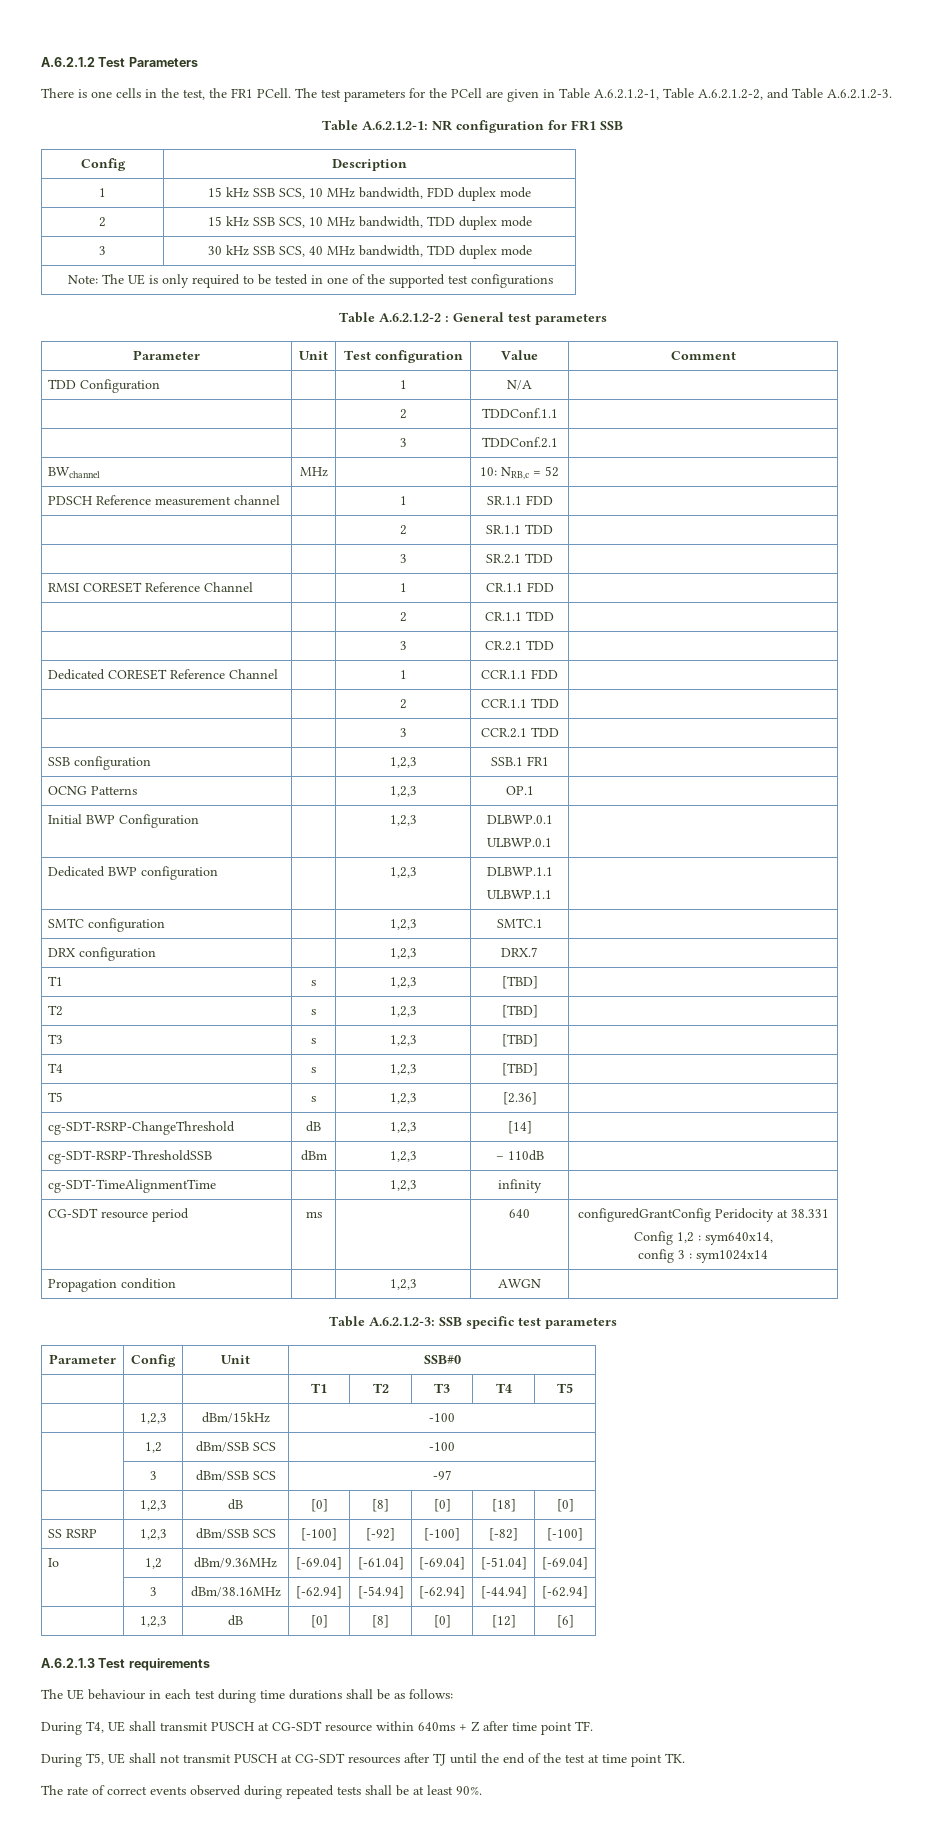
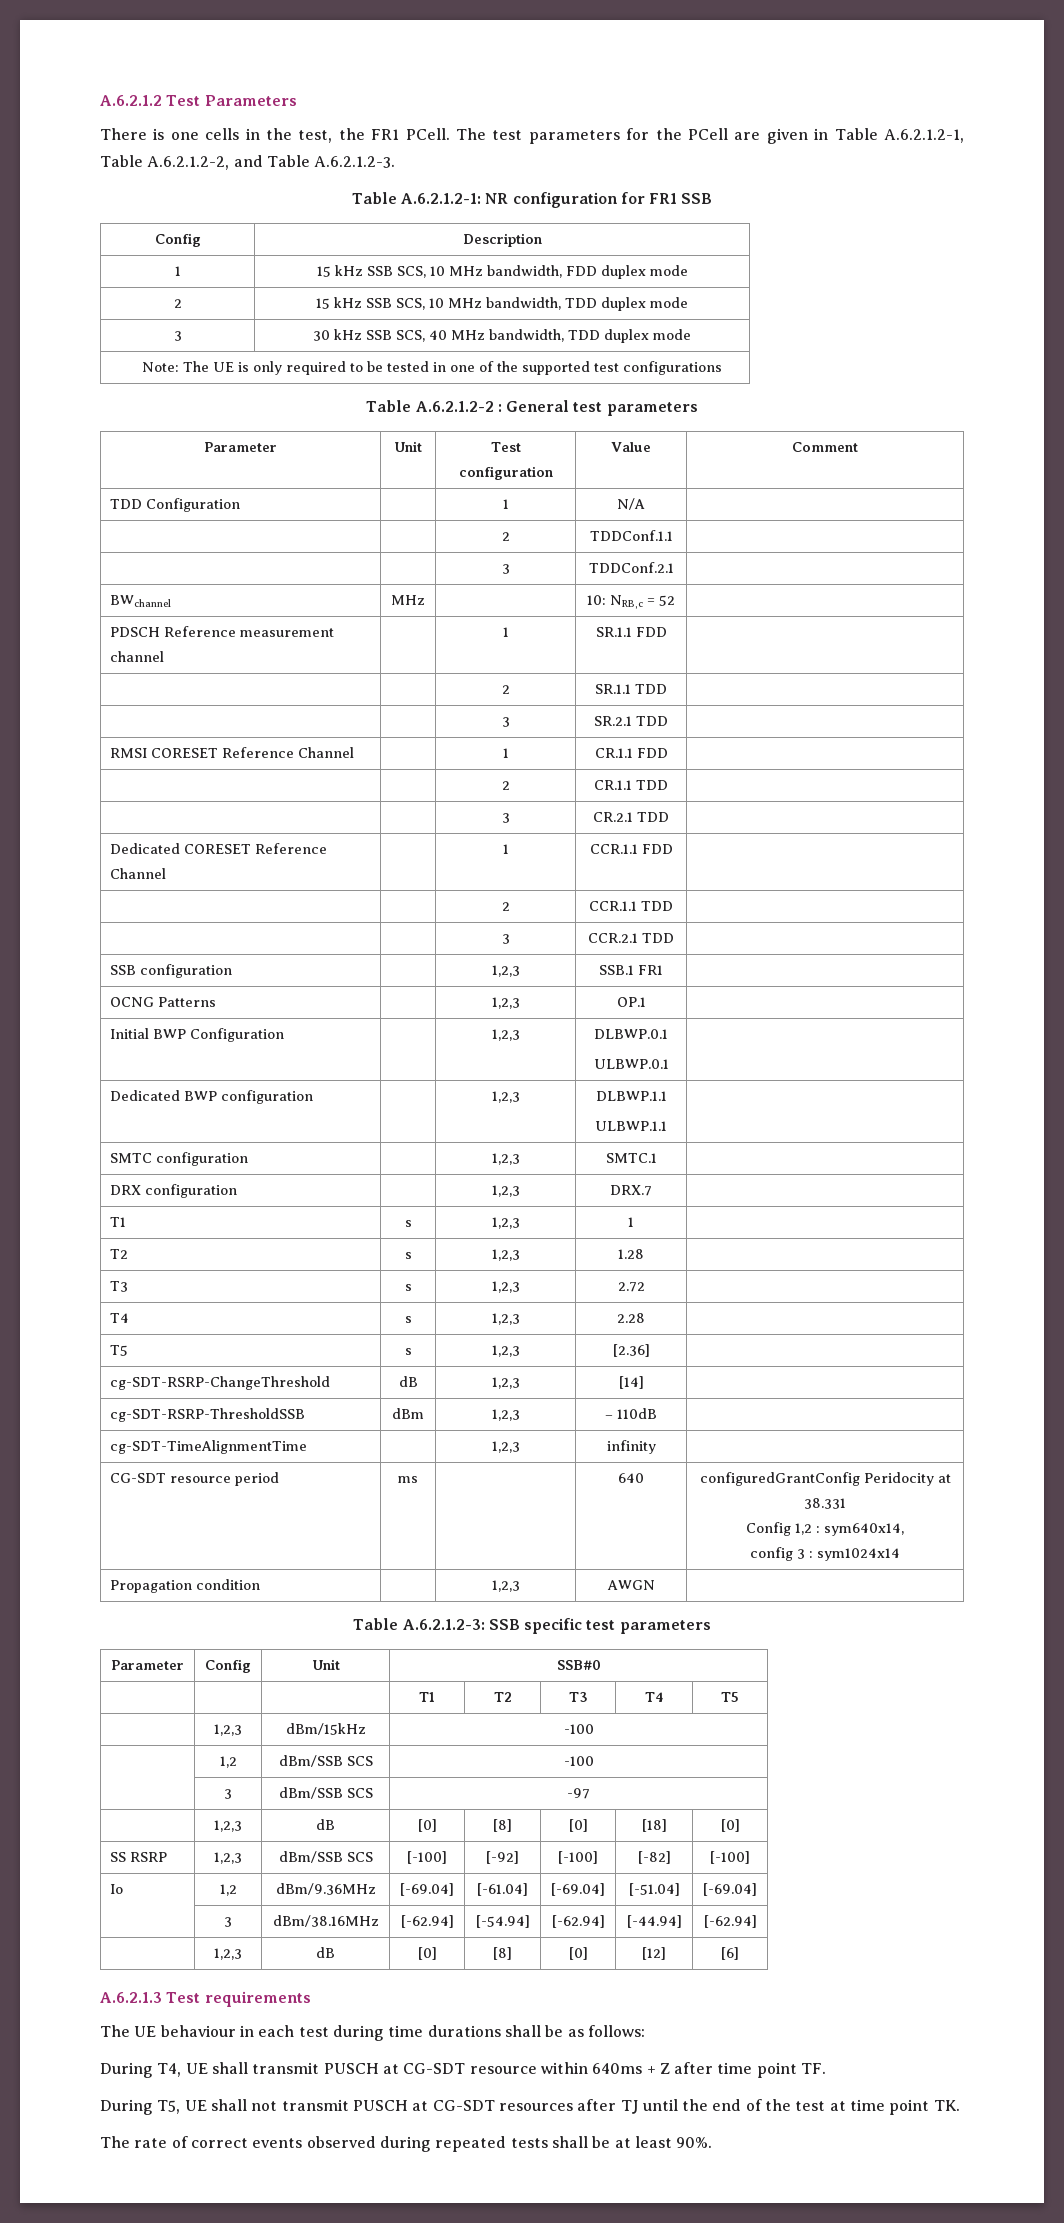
[501,976,538,989] [TBD] -> [628,1217,634,1227] 1
[501,1005,538,1018] [TBD] -> [618,1249,644,1259] 1.28
[501,1034,538,1047] [TBD] -> [617,1282,645,1292] 2.72
[501,1063,538,1076] [TBD] -> [617,1313,645,1323] 2.28

